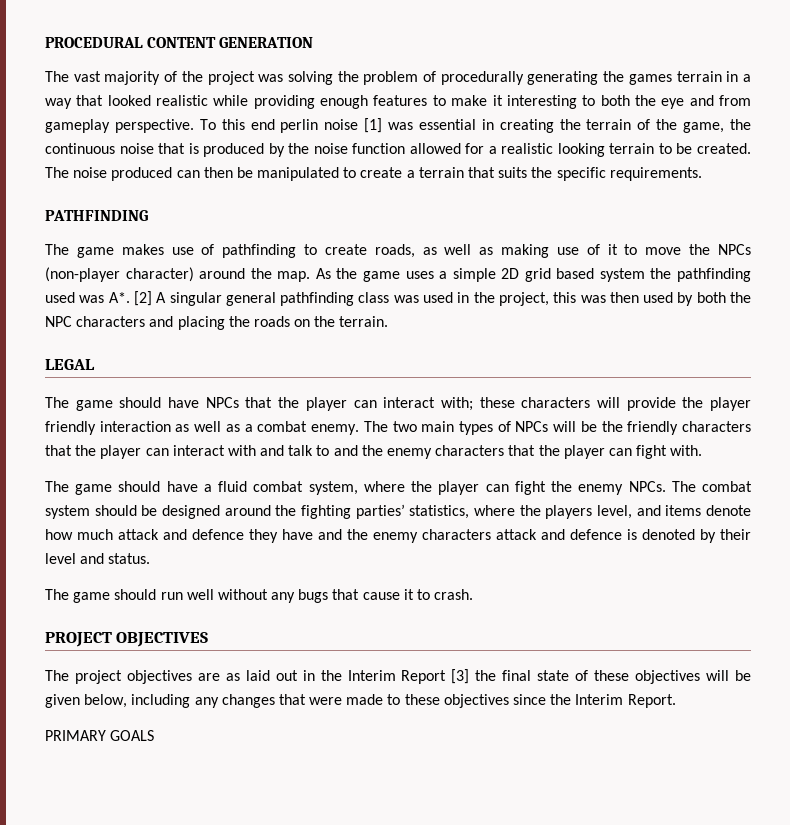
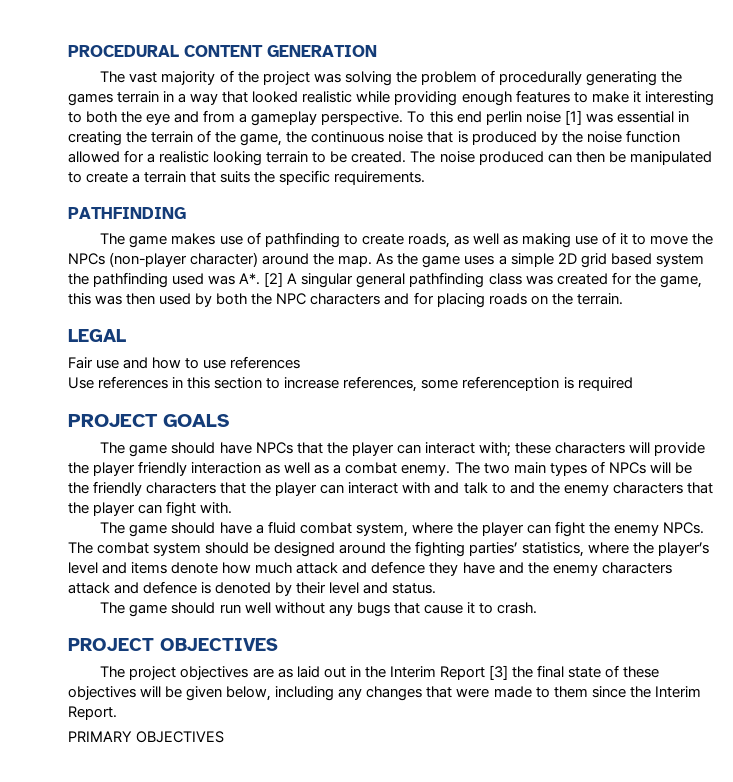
(752, 100) none -> [239,113,248,123] a
[423,292,549,306] used in the project, -> [556,272,702,288] created for the game,
[177,316,250,330] placing the -> [413,292,485,308] for placing
(95, 364) none -> [68,356,301,369] [68,376,633,392] [68,414,229,427] // Fair use and how to use references // Use references in this section to increase references, some referenception is required // PROJECT GOALS
[545,505,632,519] players level, -> [657,542,709,556] [68,562,98,574] player’s level
[404,694,509,708] these objectives -> [553,686,588,698] them
[110,730,155,741] GOALS -> [136,731,225,743] OBJECTIVES

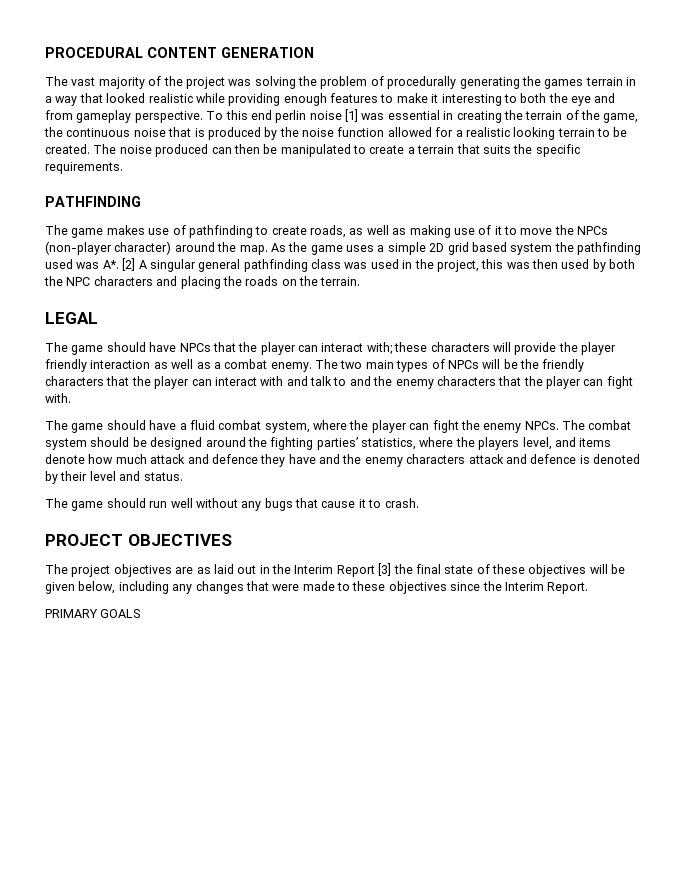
[239,113,248,123] a -> (73, 115) none
[556,272,702,288] created for the game, -> [370,259,479,272] used in the project,
[413,292,485,308] for placing -> [180,276,242,289] placing the
[68,356,301,369] [68,376,633,392] [68,414,229,427] // Fair use and how to use references // Use references in this section to increase references, some referenception is required // PROJECT GOALS -> (98, 318) none
[657,542,709,556] [68,562,98,574] player’s level -> [478,437,552,450] players level,
[553,686,588,698] them -> [352,581,447,594] these objectives
[136,731,225,743] OBJECTIVES -> [100,609,141,618] GOALS

